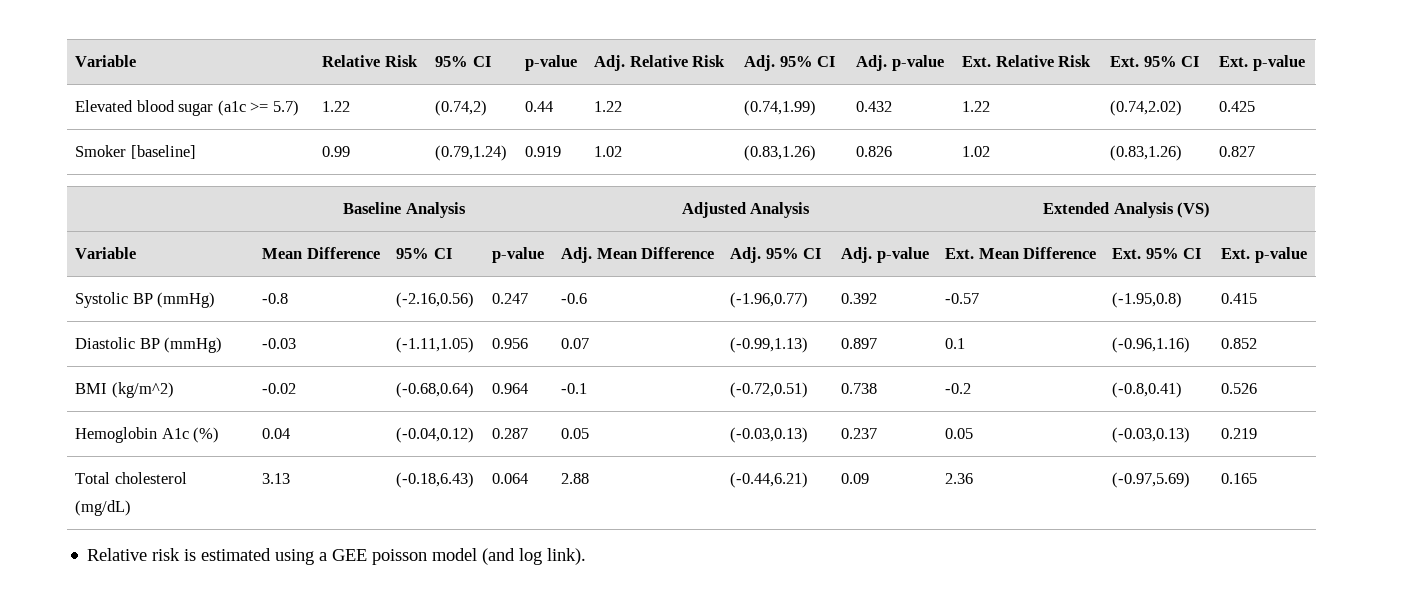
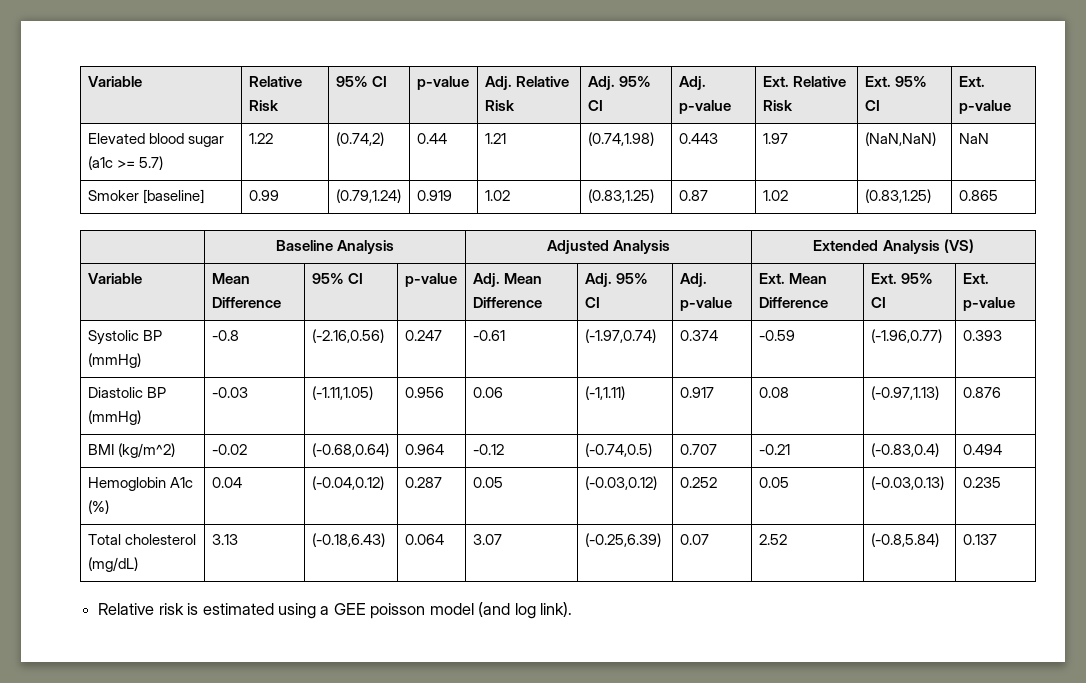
[594,101,623,112] [744,100,817,116] [856,101,893,112] [962,101,991,112] [1110,100,1183,116] [1219,101,1256,112] 1.22 | (0.74,1.99) | 0.432 | 1.22 | (0.74,2.02) | 0.425 -> [484,133,506,144] [587,132,654,146] [678,133,718,144] [762,133,788,144] [864,132,936,146] [958,133,989,144] 1.21 | (0.74,1.98) | 0.443 | 1.97 | (NaN,NaN) | NaN
[744,145,817,161] [856,146,893,157] [962,146,991,157] [1110,145,1183,161] [1219,146,1256,157] (0.83,1.26) | 0.826 | 1.02 | (0.83,1.26) | 0.827 -> [587,189,654,203] [678,190,708,201] [762,190,788,201] [864,189,931,203] [958,190,998,201] (0.83,1.25) | 0.87 | 1.02 | (0.83,1.25) | 0.865
[561,293,588,304] [730,292,809,308] [841,293,878,304] [945,293,980,304] [1112,292,1183,308] [1221,293,1258,304] -0.6 | (-1.96,0.77) | 0.392 | -0.57 | (-1.95,0.8) | 0.415 -> [472,330,505,341] [584,329,656,343] [679,330,718,341] [758,330,795,341] [870,329,942,343] [962,330,1002,341] -0.61 | (-1.97,0.74) | 0.374 | -0.59 | (-1.96,0.77) | 0.393
[561,338,590,349] [730,337,809,353] [841,338,878,349] [945,338,966,349] [1112,337,1191,353] [1221,338,1258,349] 0.07 | (-0.99,1.13) | 0.897 | 0.1 | (-0.96,1.16) | 0.852 -> [472,387,503,398] [584,386,625,400] [679,387,714,398] [758,387,789,398] [870,386,939,400] [962,387,1001,398] 0.06 | (-1,1.11) | 0.917 | 0.08 | (-0.97,1.13) | 0.876
[561,383,588,394] [730,382,809,398] [841,383,878,394] [945,383,972,394] [1112,382,1183,398] [1221,383,1258,394] -0.1 | (-0.72,0.51) | 0.738 | -0.2 | (-0.8,0.41) | 0.526 -> [472,444,504,455] [584,443,652,457] [679,444,717,455] [758,444,790,455] [870,443,939,457] [962,444,1002,455] -0.12 | (-0.74,0.5) | 0.707 | -0.21 | (-0.83,0.4) | 0.494
[730,427,809,443] [841,428,878,439] [945,428,974,439] [1112,427,1191,443] [1221,428,1258,439] (-0.03,0.13) | 0.237 | 0.05 | (-0.03,0.13) | 0.219 -> [584,476,657,490] [679,477,717,488] [758,477,789,488] [870,476,944,490] [962,477,1001,488] (-0.03,0.12) | 0.252 | 0.05 | (-0.03,0.13) | 0.235
[561,473,590,484] [730,472,809,488] [841,473,870,484] [945,473,974,484] [1112,472,1191,488] [1221,473,1258,484] 2.88 | (-0.44,6.21) | 0.09 | 2.36 | (-0.97,5.69) | 0.165 -> [472,534,502,545] [584,533,661,547] [679,534,709,545] [758,534,787,545] [870,533,939,547] [962,534,997,545] 3.07 | (-0.25,6.39) | 0.07 | 2.52 | (-0.8,5.84) | 0.137

